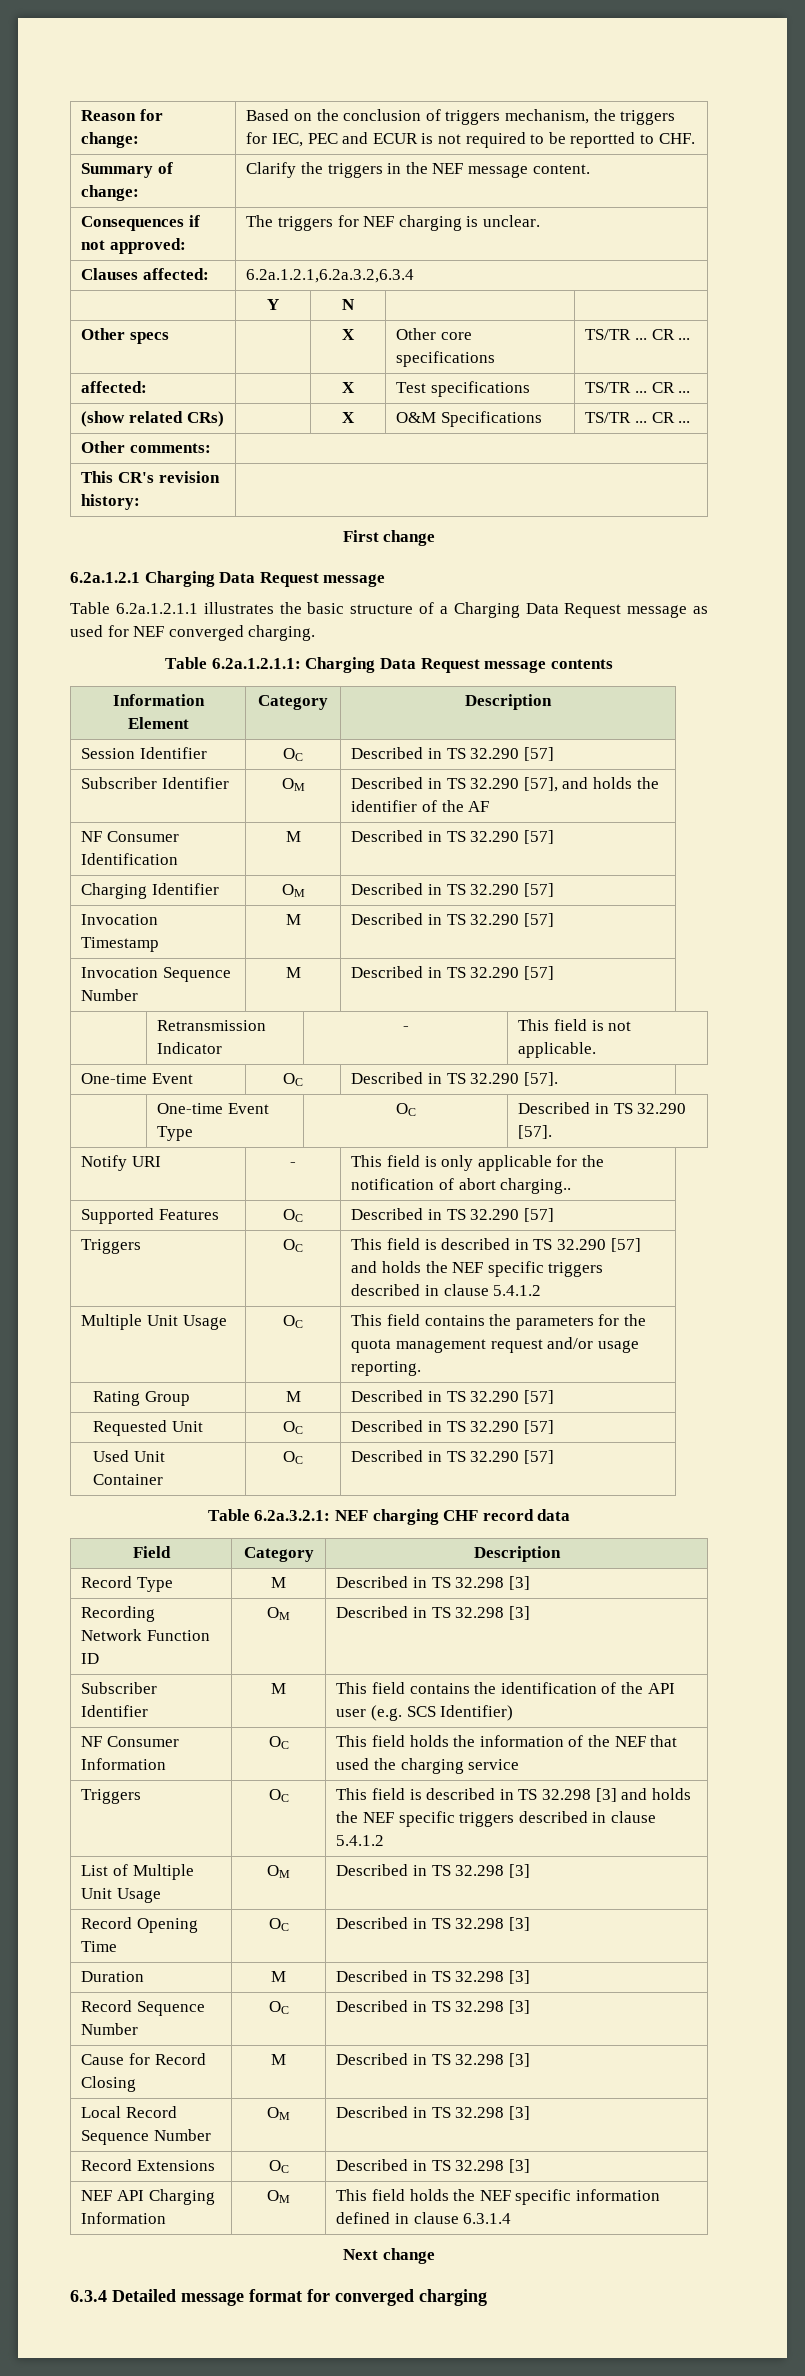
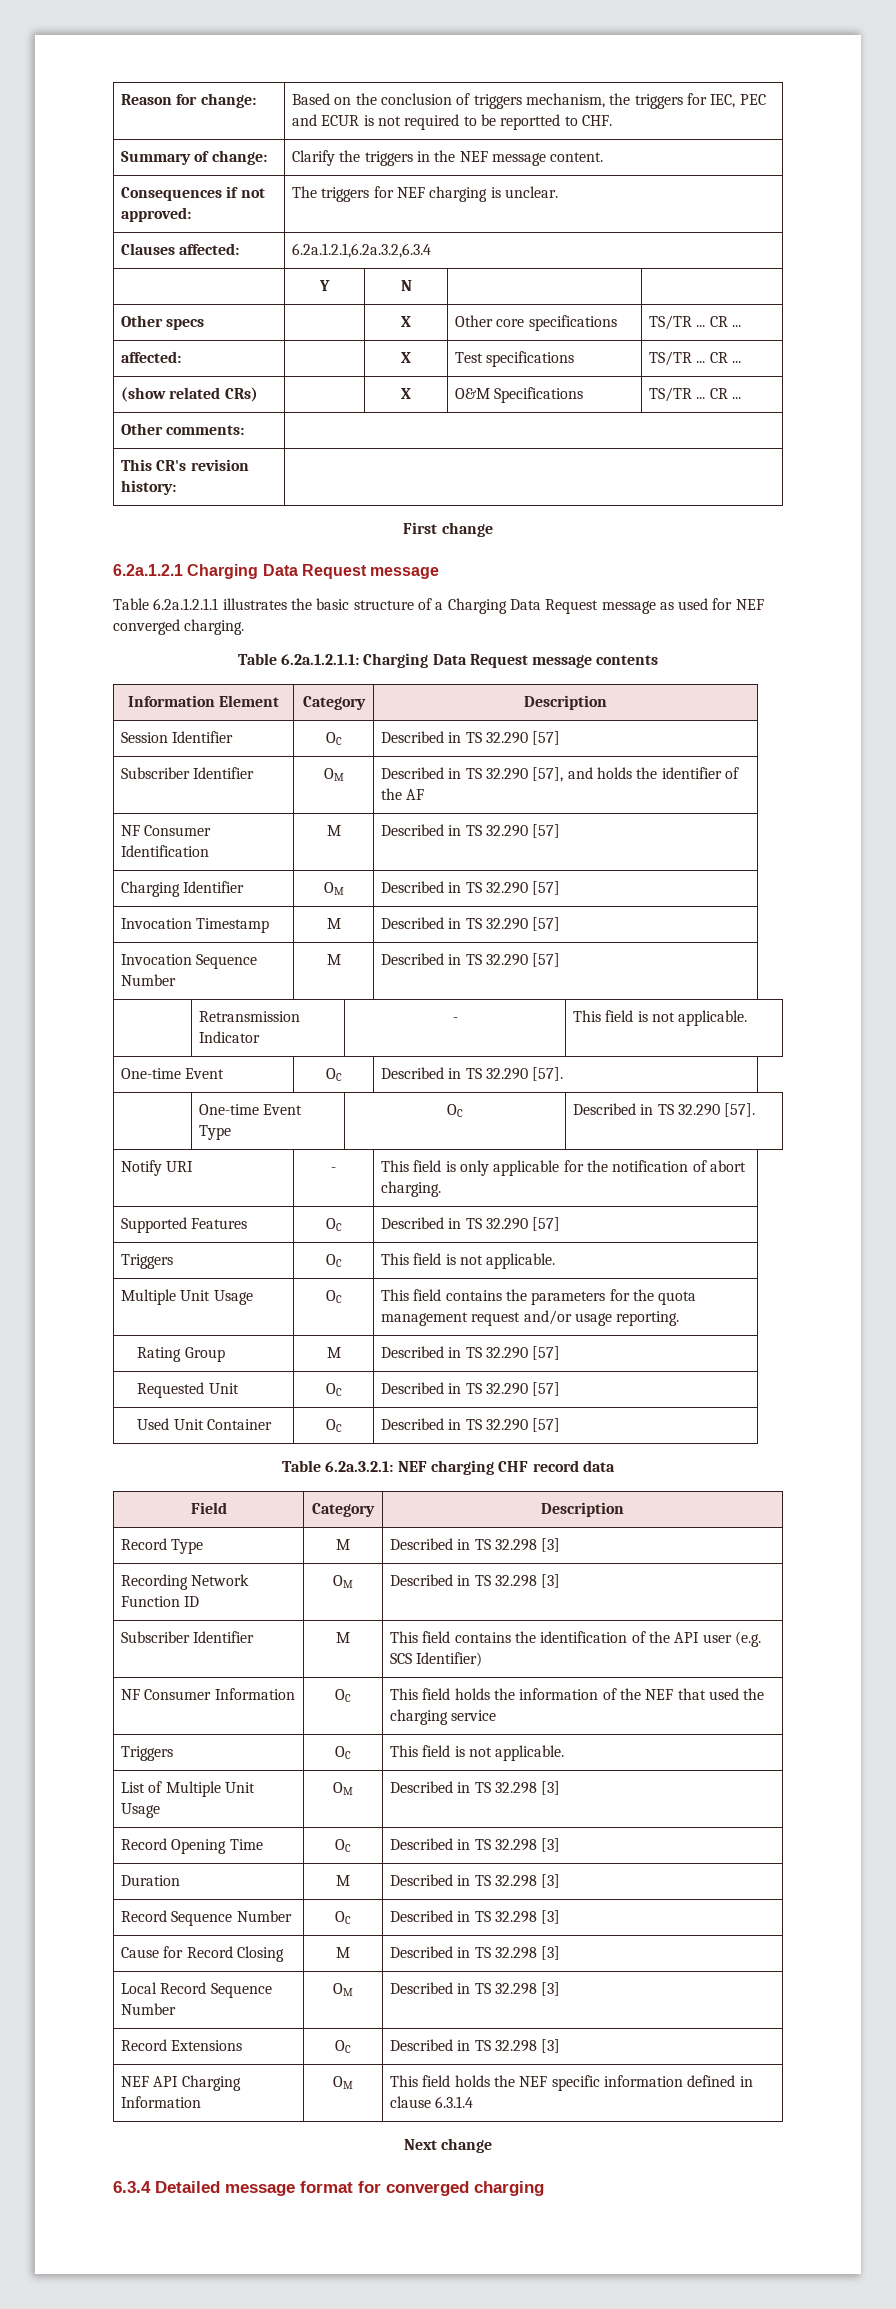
[500,1178,572,1194] charging.. -> [381,1181,442,1197] charging.
[441,1238,641,1252] [351,1261,604,1277] [351,1284,542,1296] described in TS 32.290 [57] and holds the NEF specific triggers described in clause 5.4.1.2 -> [459,1253,556,1269] not applicable.
[426,1788,691,1802] [336,1811,656,1827] [336,1835,385,1846] described in TS 32.298 [3] and holds the NEF specific triggers described in clause 5.4.1.2 -> [468,1745,565,1761] not applicable.

